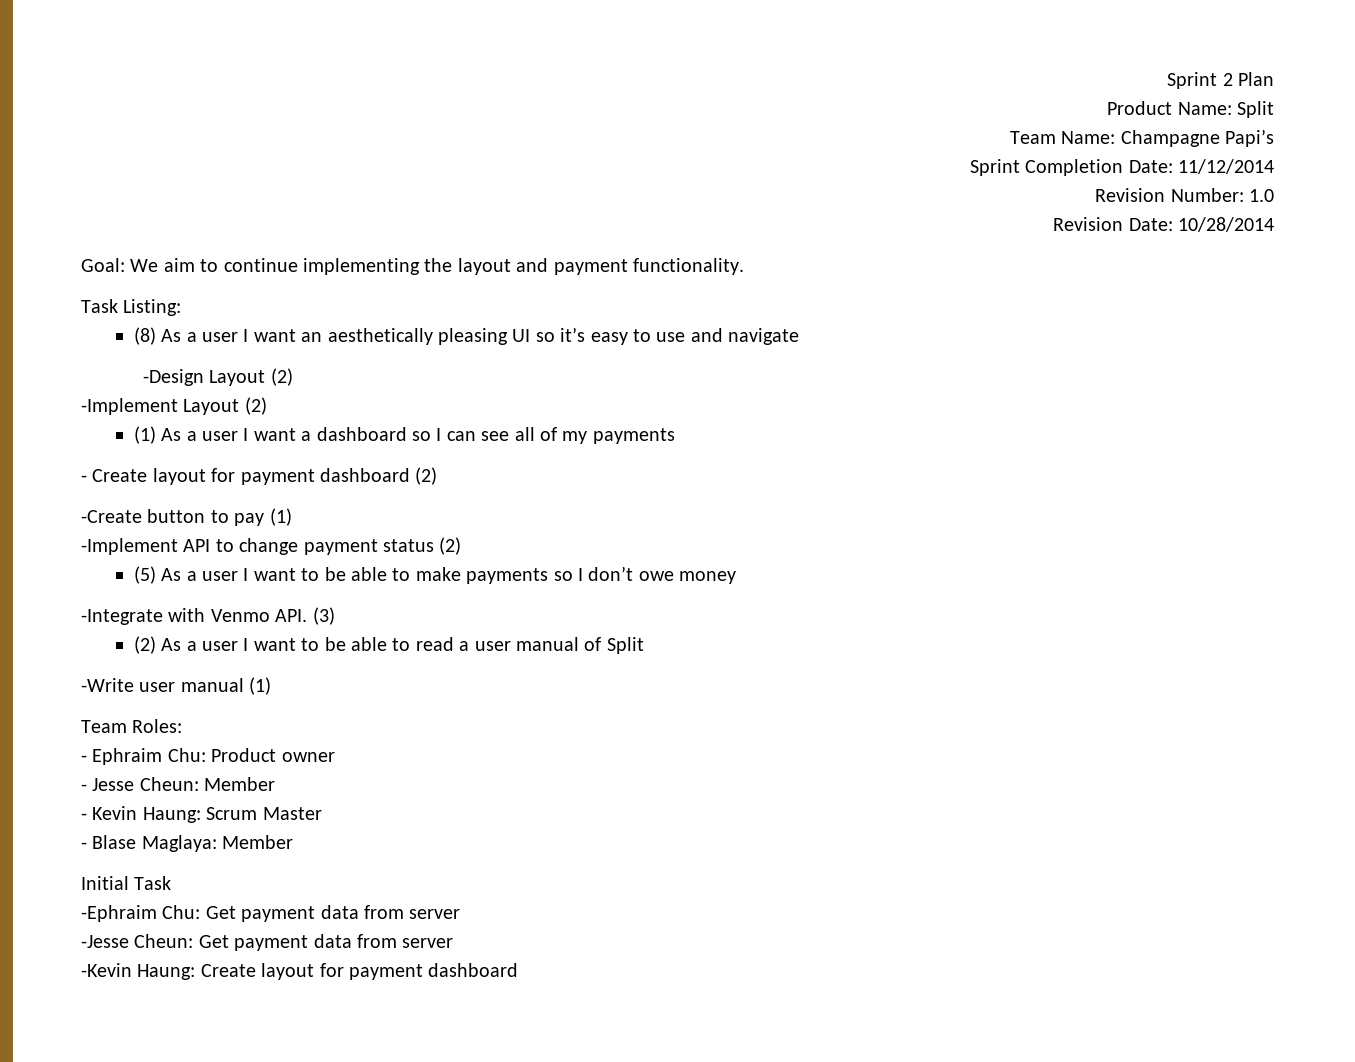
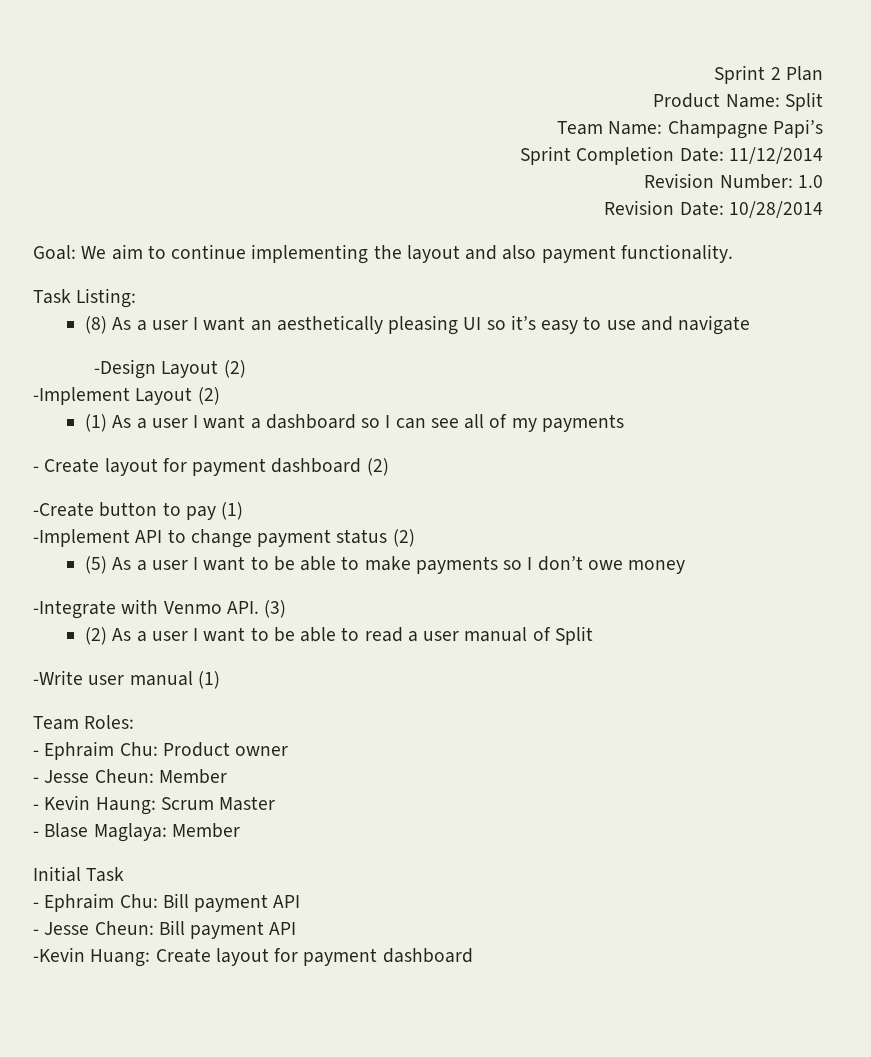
(549, 265) none -> [502,245,537,260] also
[81,905,461,922] [81,934,454,951] -Ephraim Chu: Get payment data from server // -Jesse Cheun: Get payment data from server -> [33,893,301,912] [33,920,297,939] - Ephraim Chu: Bill payment API // - Jesse Cheun: Bill payment API
[137,964,196,980] Haung: -> [90,949,151,967] Huang:

